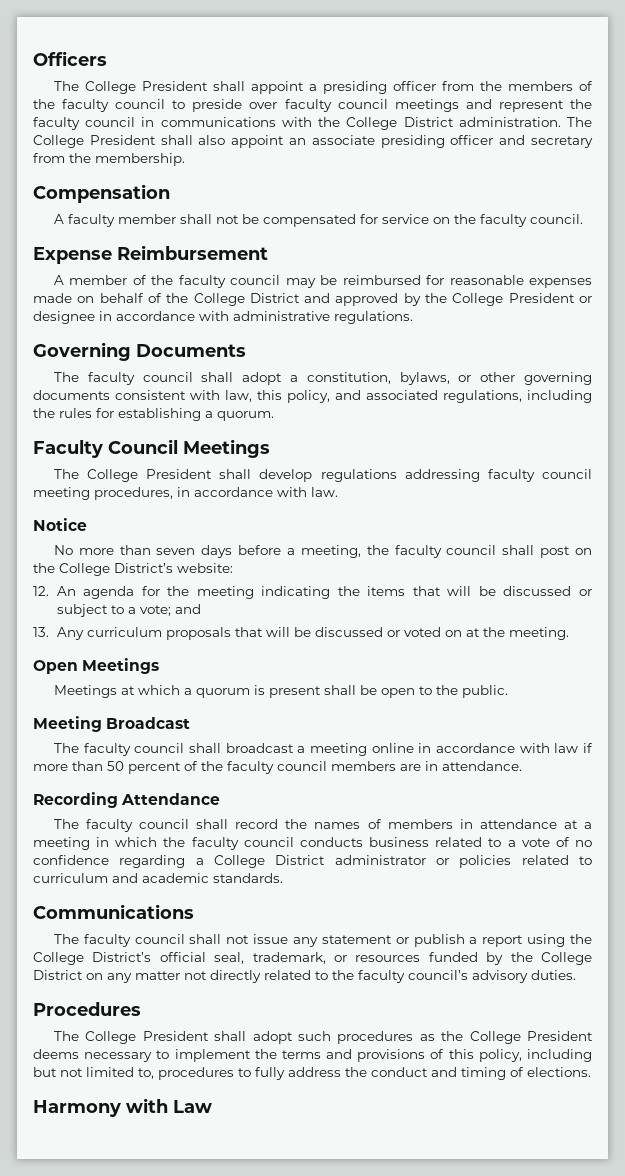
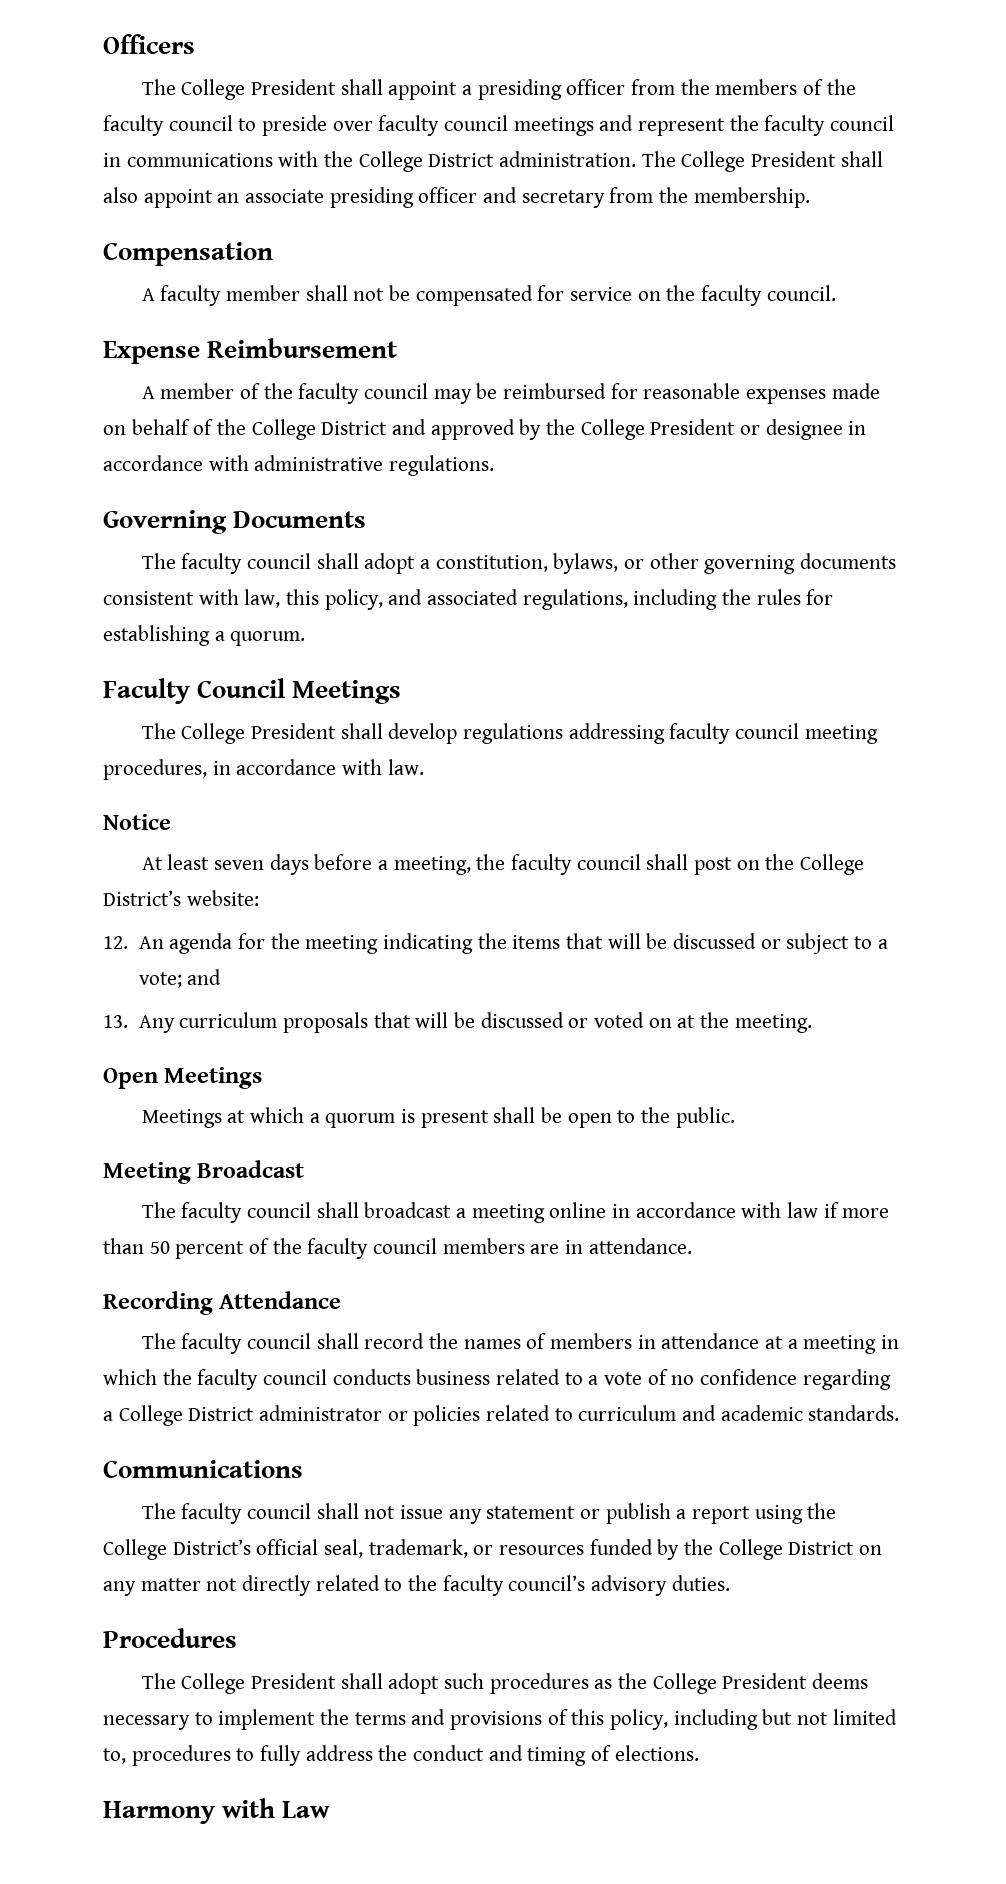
[53,545,151,555] No more than -> [141,854,210,870] At least

